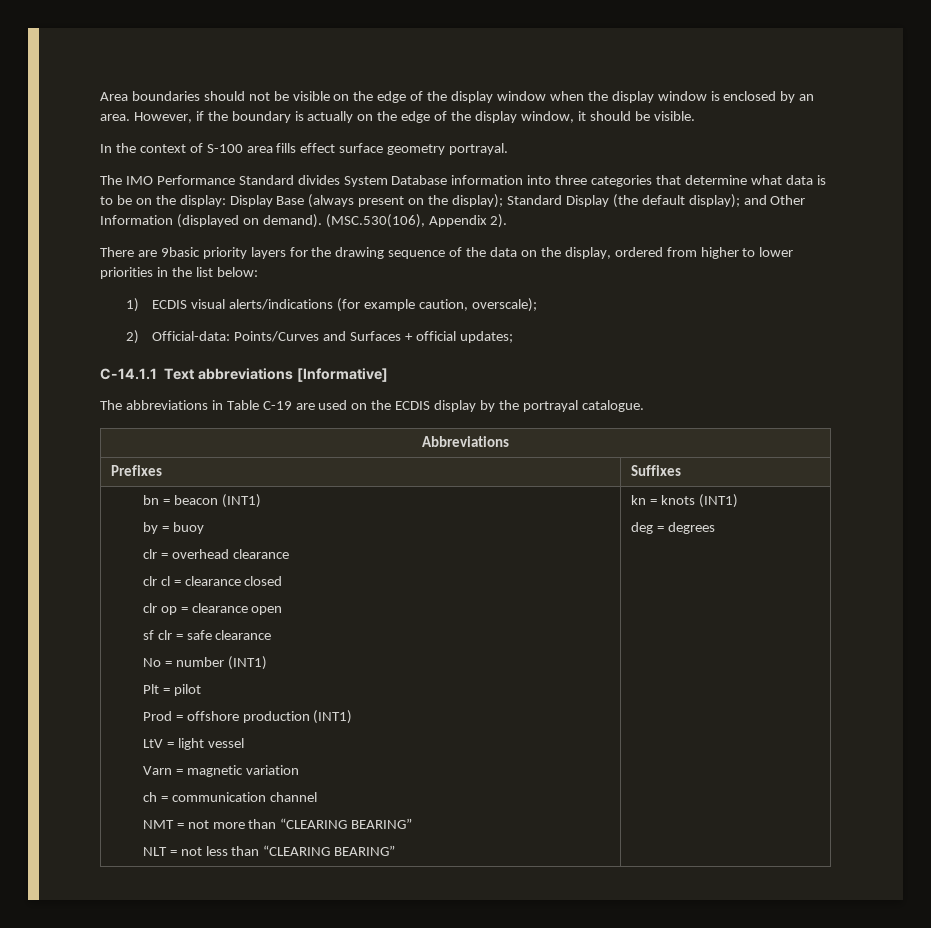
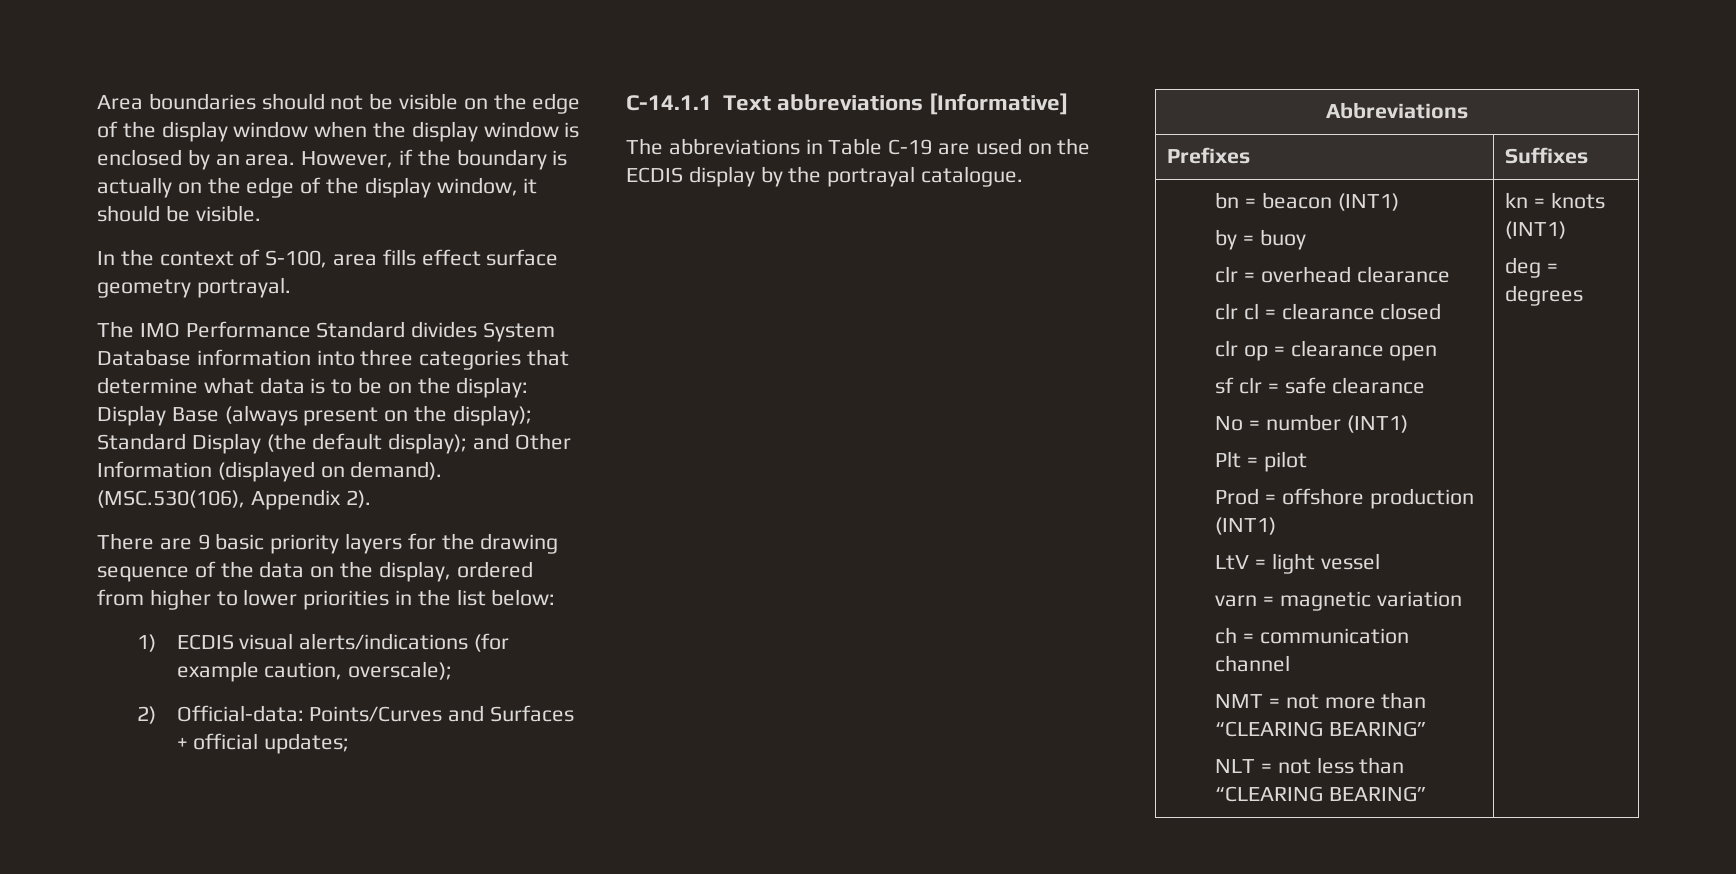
[206,144,243,153] S-100 -> [265,250,328,268] S-100,
[160,247,200,257] 9basic -> [197,533,265,550] 9 basic
[142,766,172,775] Varn -> [1215,595,1258,607] varn

